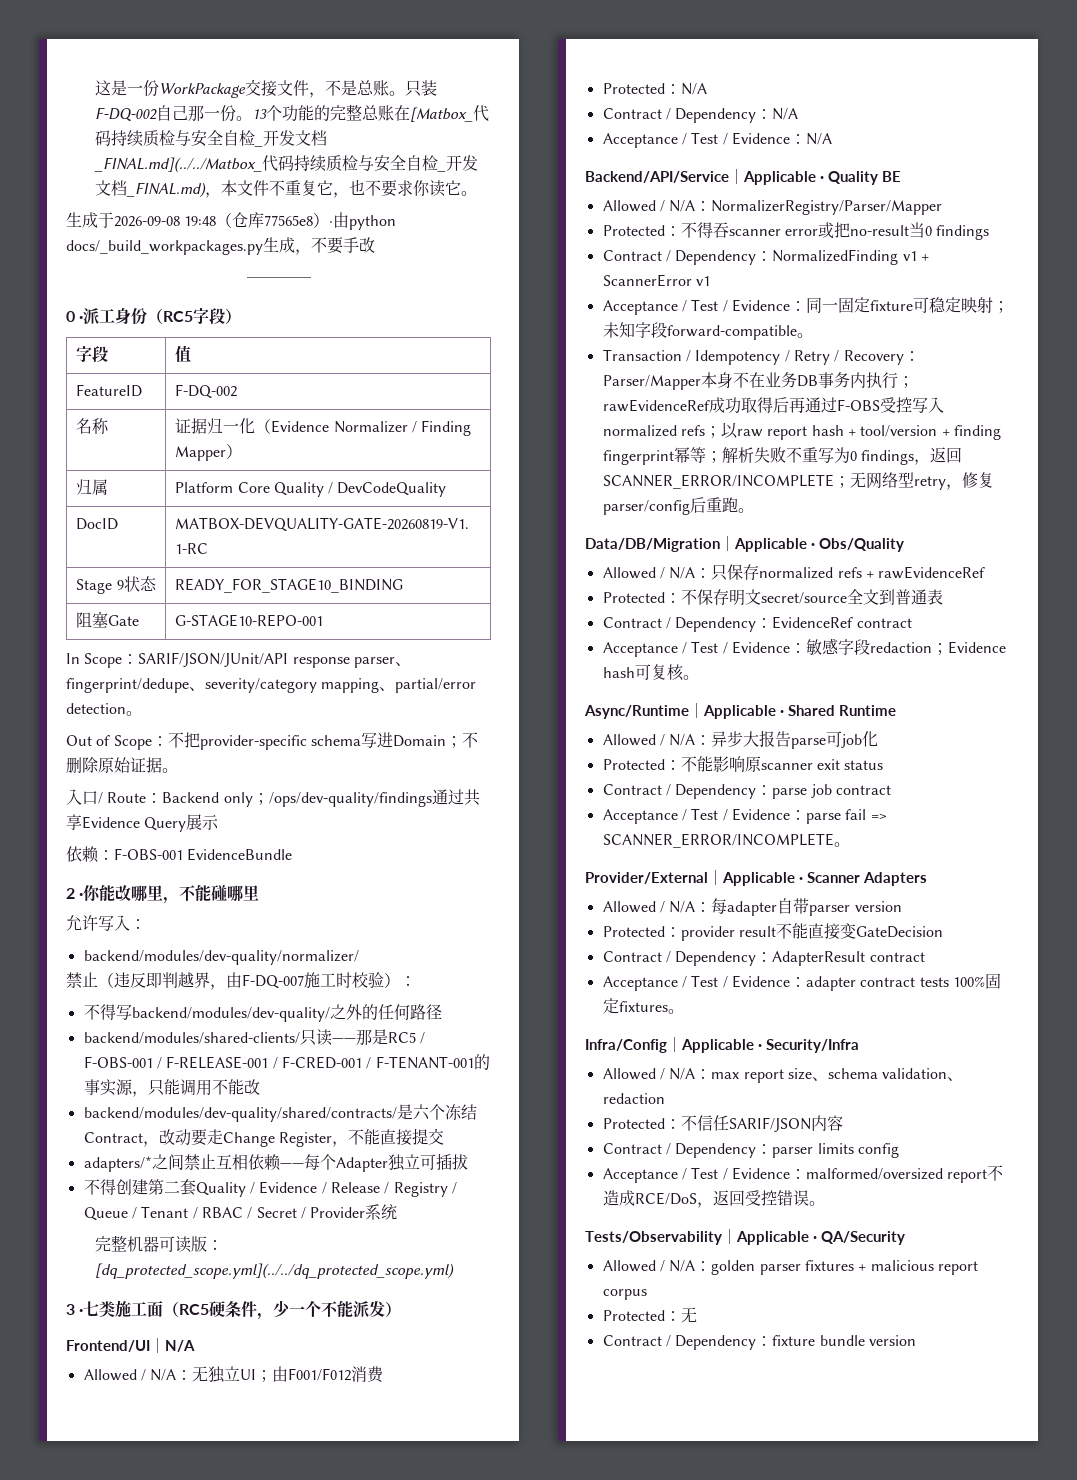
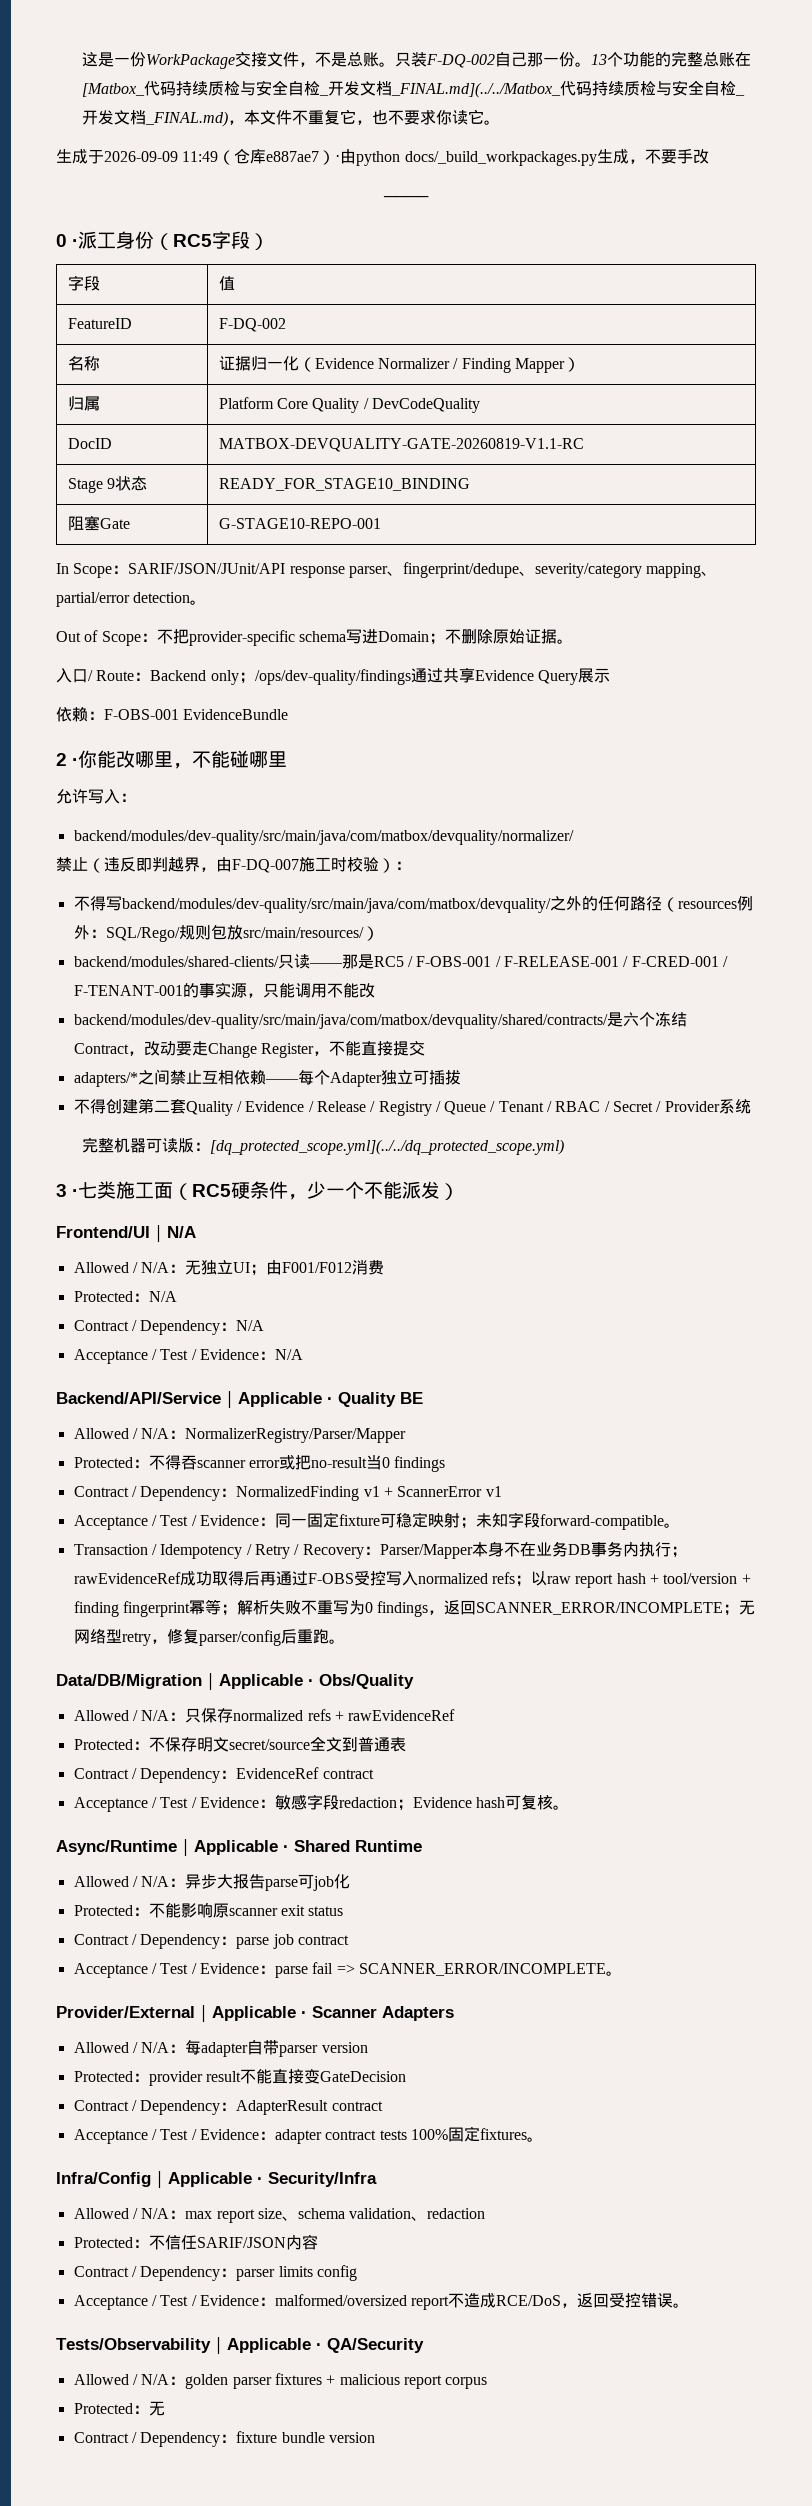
[114,212,314,228] 2026-09-08 19:48（仓库77565e8 -> [104,149,320,165] 2026-09-09 11:49（仓库e887ae7
[83,950,359,965] backend/modules/dev-quality/normalizer/ -> [73,830,574,845] backend/modules/dev-quality/src/main/java/com/matbox/devquality/normalizer/
[131,1007,330,1022] backend/modules/dev-quality/ -> [121,898,551,913] backend/modules/dev-quality/src/main/java/com/matbox/devquality/
(442, 1012) none -> [661,896,753,912] [73,924,379,942] （resources例外：SQL/Rego/规则包放src/main/resources/）
[83,1107,397,1122] backend/modules/dev-quality/shared/contracts/ -> [73,1014,608,1029] backend/modules/dev-quality/src/main/java/com/matbox/devquality/shared/contracts/

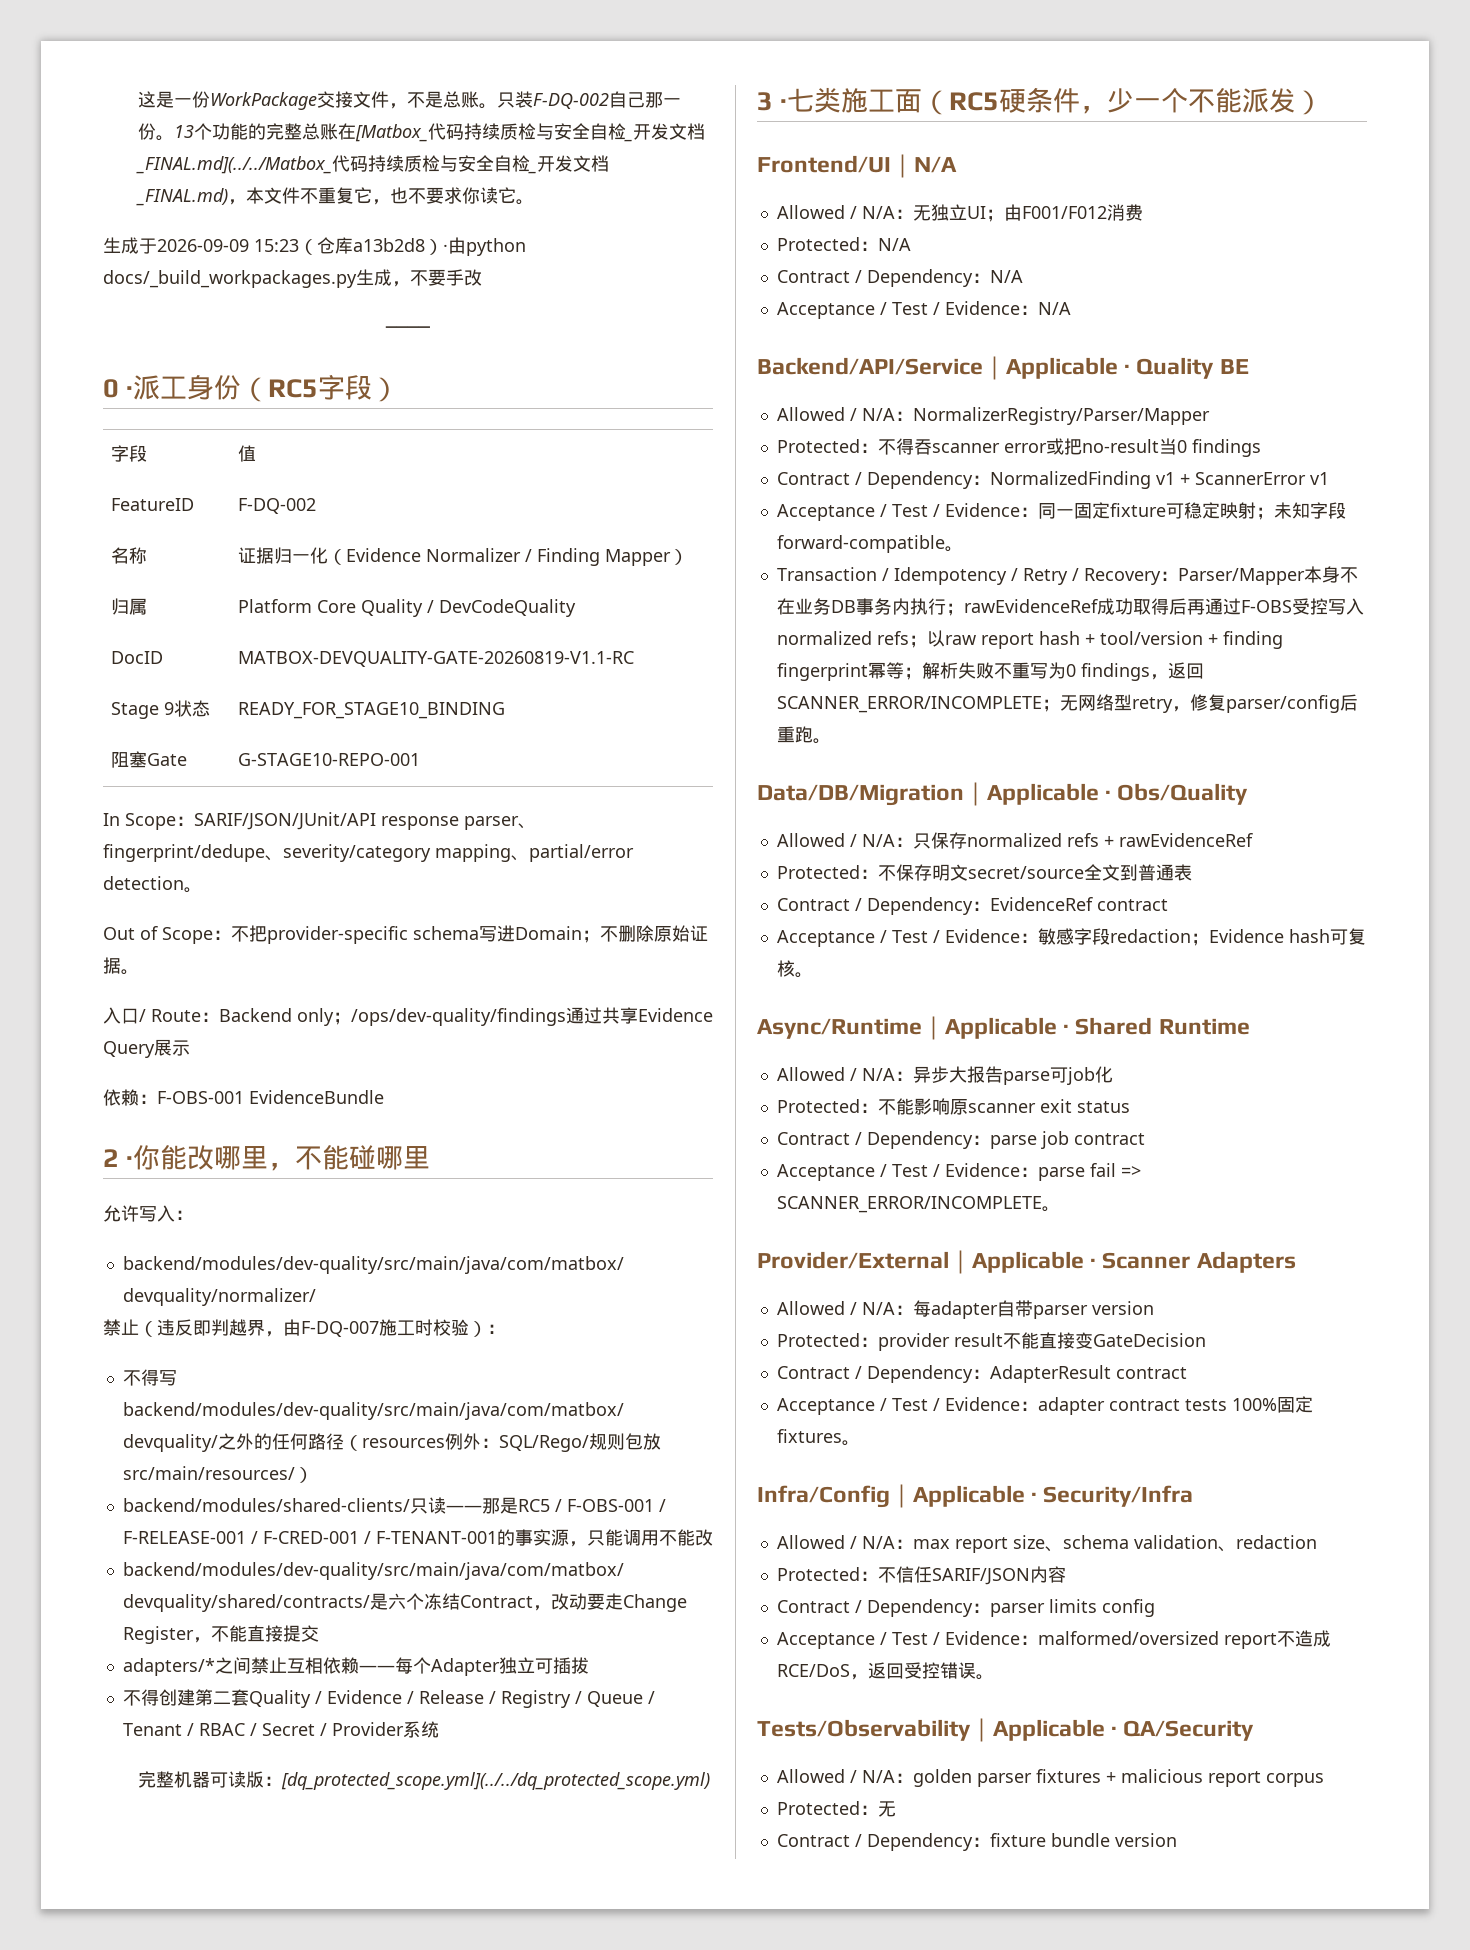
[182,149,320,165] 11:49（仓库e887ae7 -> [254,237,425,255] 15:23（仓库a13b2d8

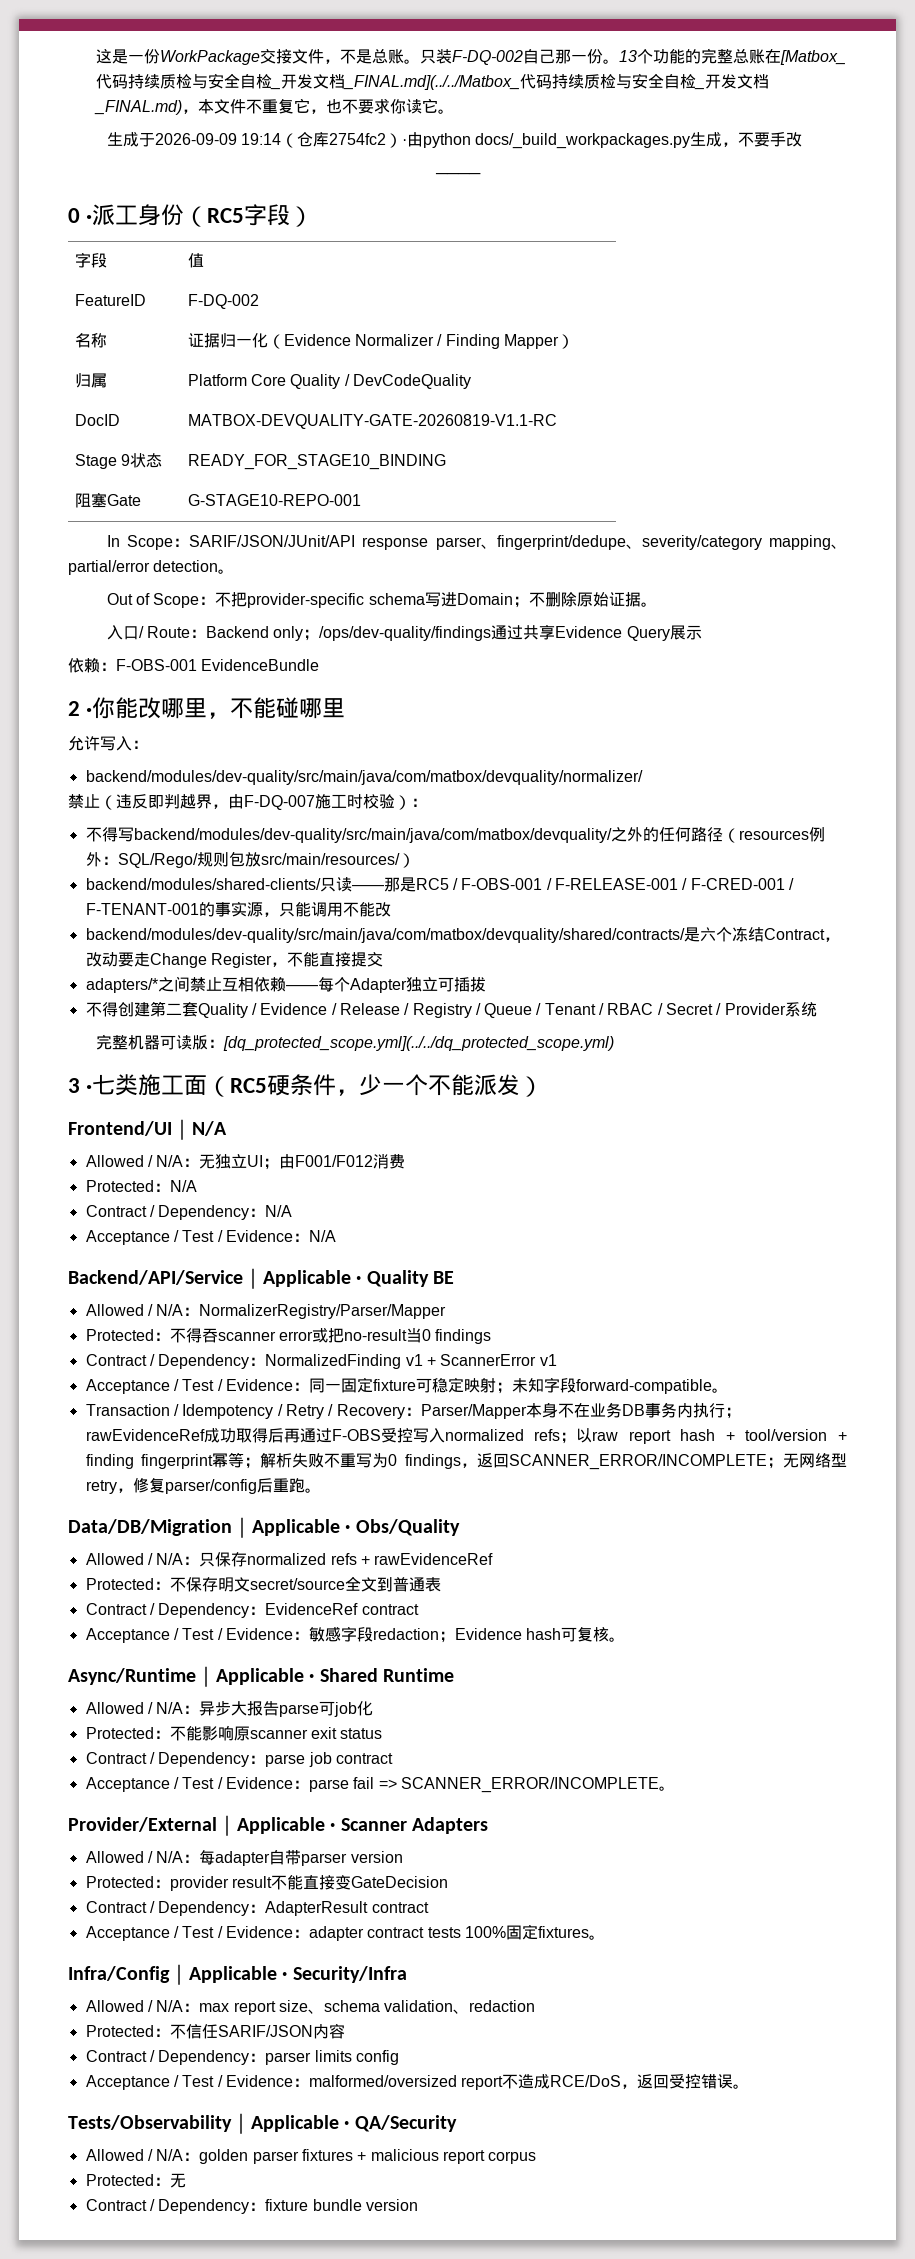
[254,237,425,255] 15:23（仓库a13b2d8 -> [241,132,387,148] 19:14（仓库2754fc2

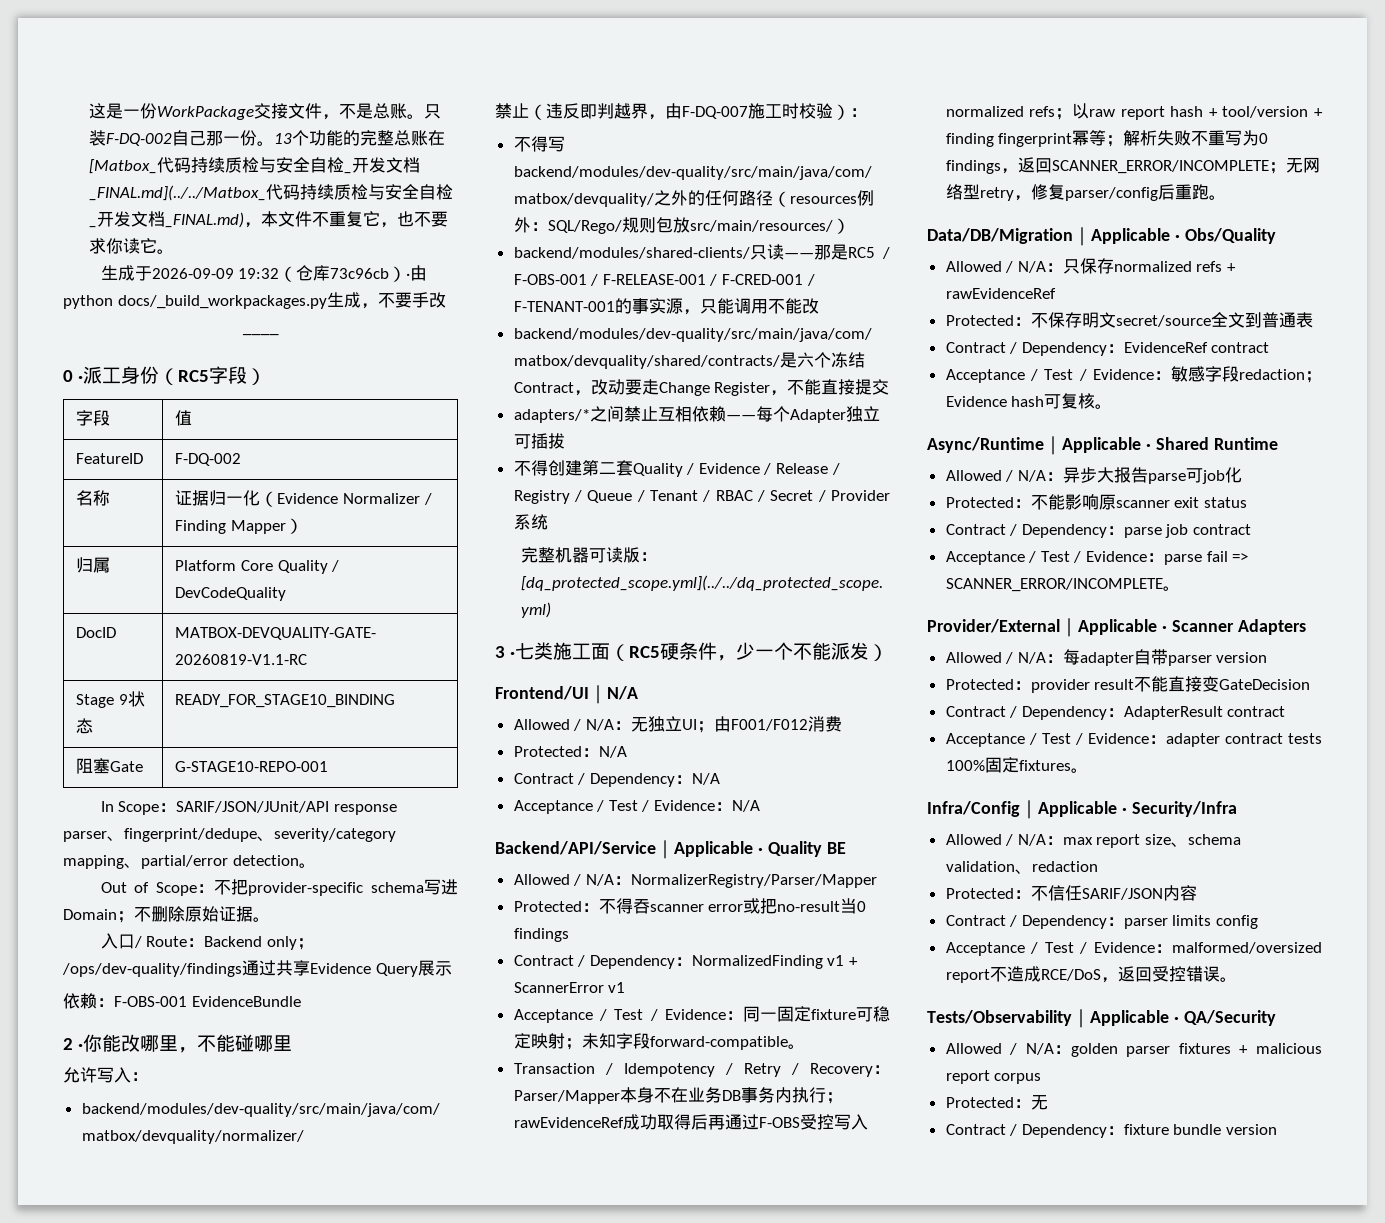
[241,132,387,148] 19:14（仓库2754fc2 -> [238,265,390,282] 19:32（仓库73c96cb

